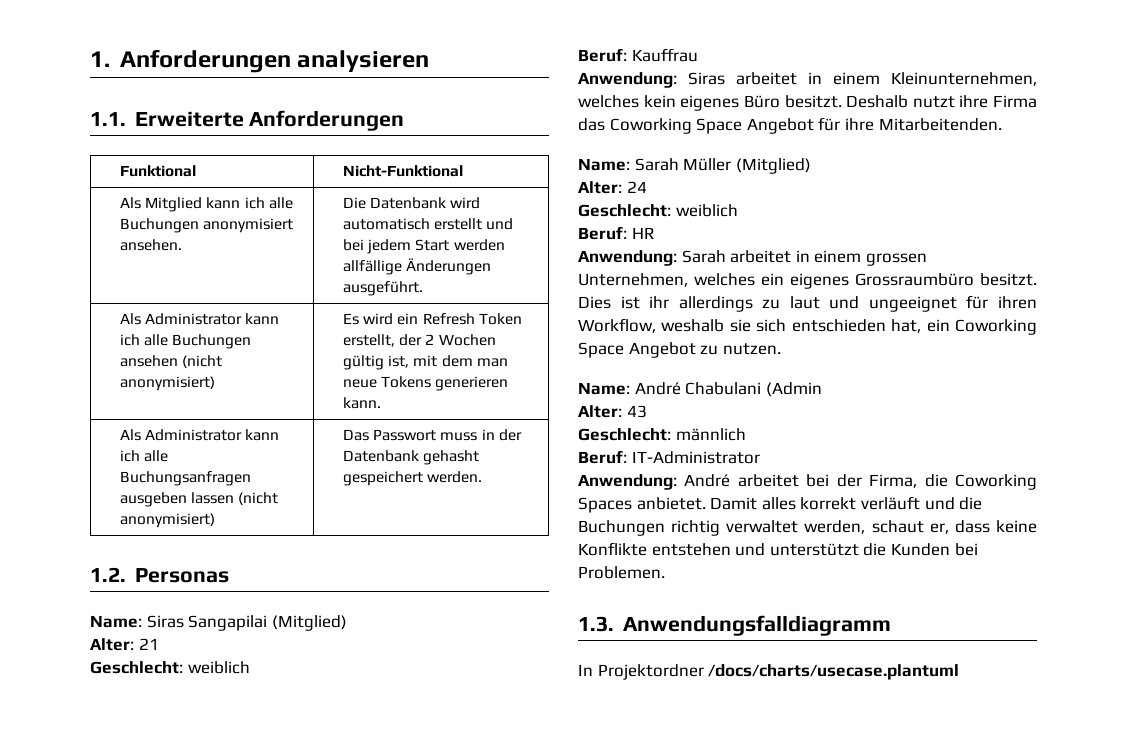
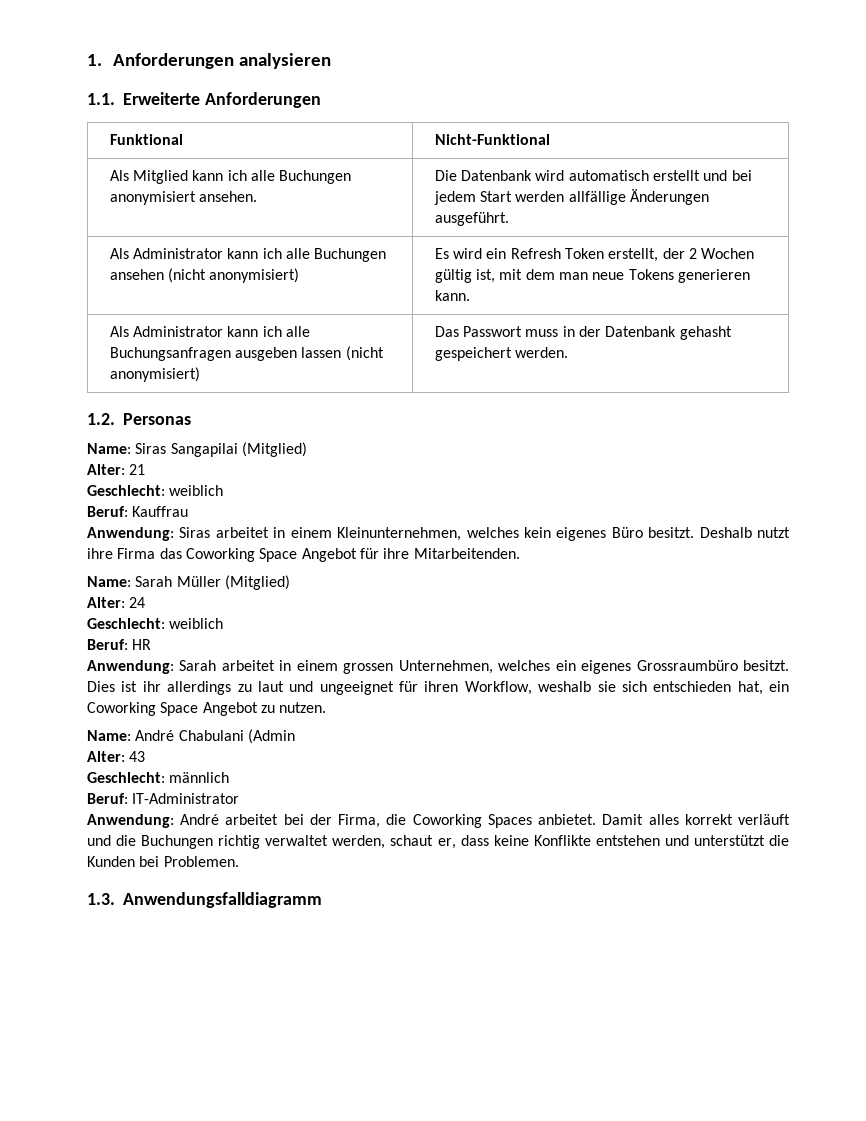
[578,664,960,680] // In Projektordner /docs/charts/usecase.plantuml -> (322, 900) none

